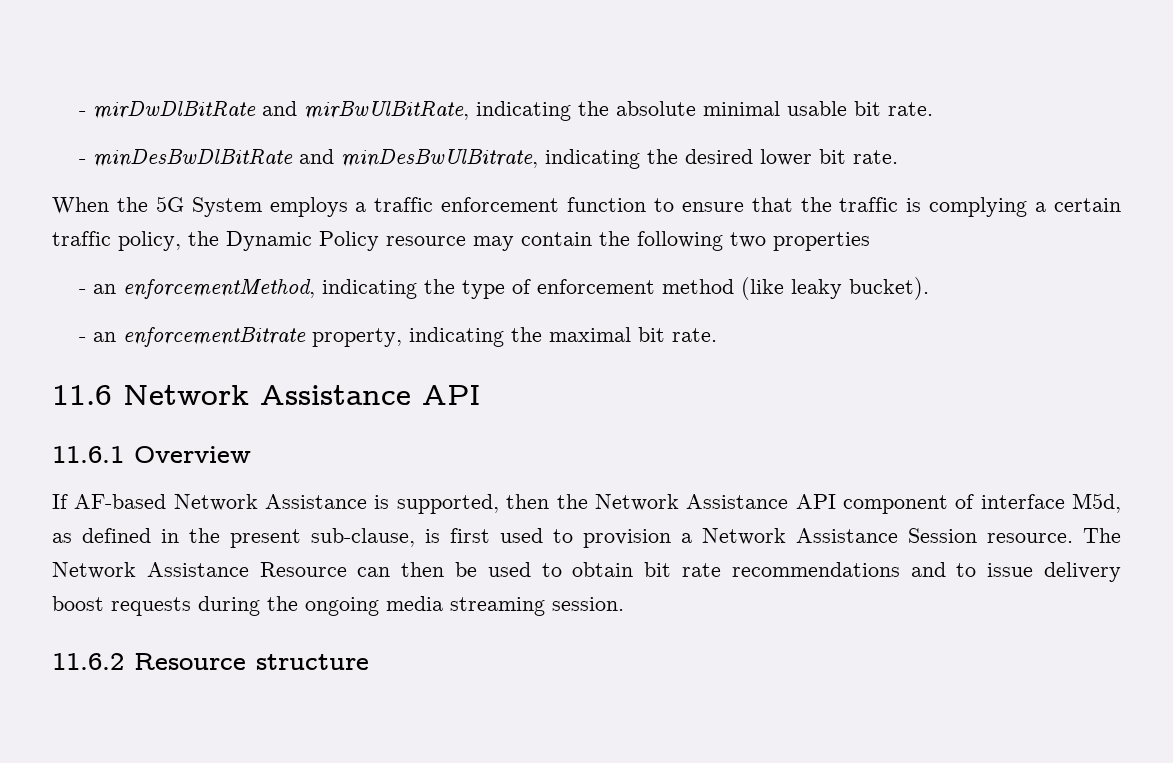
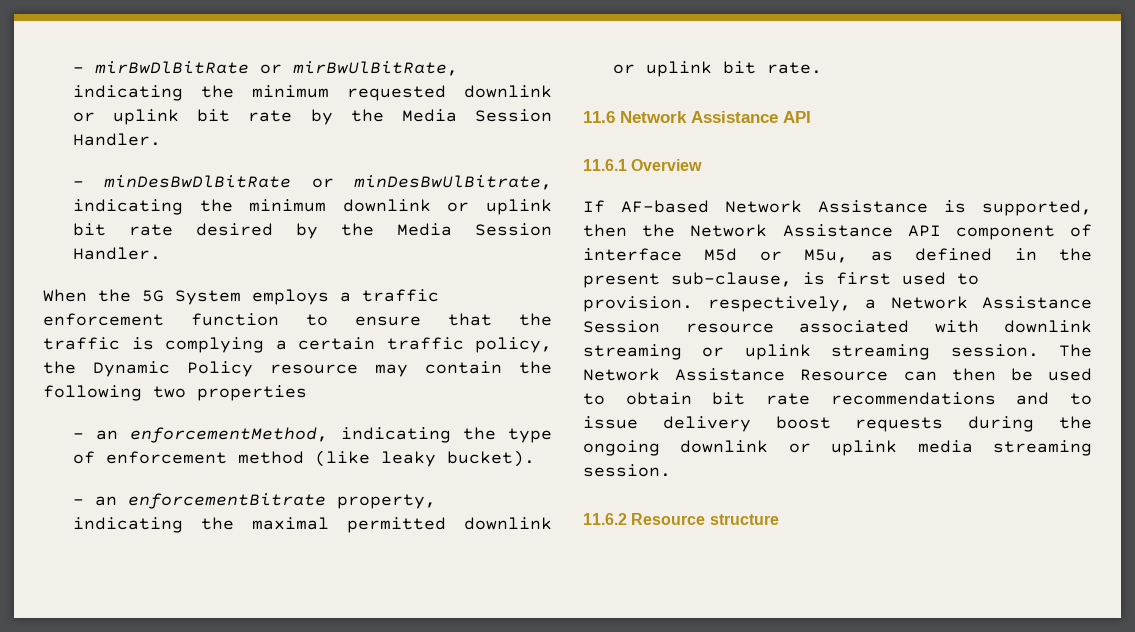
[78,101,297,119] - mirDwDlBitRate and -> [73,61,283,74] - mirBwDlBitRate or
[615,101,933,116] absolute minimal usable bit rate. -> [252,85,552,101] [73,109,552,125] [73,133,162,146] minimum requested downlink or uplink bit rate by the Media Session Handler.
[298,149,334,164] and -> [311,178,334,188] or
[684,149,898,166] desired lower bit rate. -> [249,199,552,215] [73,223,552,239] [73,247,162,260] minimum downlink or uplink bit rate desired by the Media Session Handler.
(631, 334) none -> [347,517,552,533] [613,61,713,77] permitted downlink or uplink
[1072,493,1121,513] M5d, -> [704,248,849,263] M5d or M5u,
[583,529,671,548] provision -> [583,296,851,312] provision. respectively,
[987,533,1073,543] resource. -> [685,320,1092,333] [583,344,1039,360] resource associated with downlink streaming or uplink streaming session.
(379, 606) none -> [680,440,898,456] downlink or uplink

